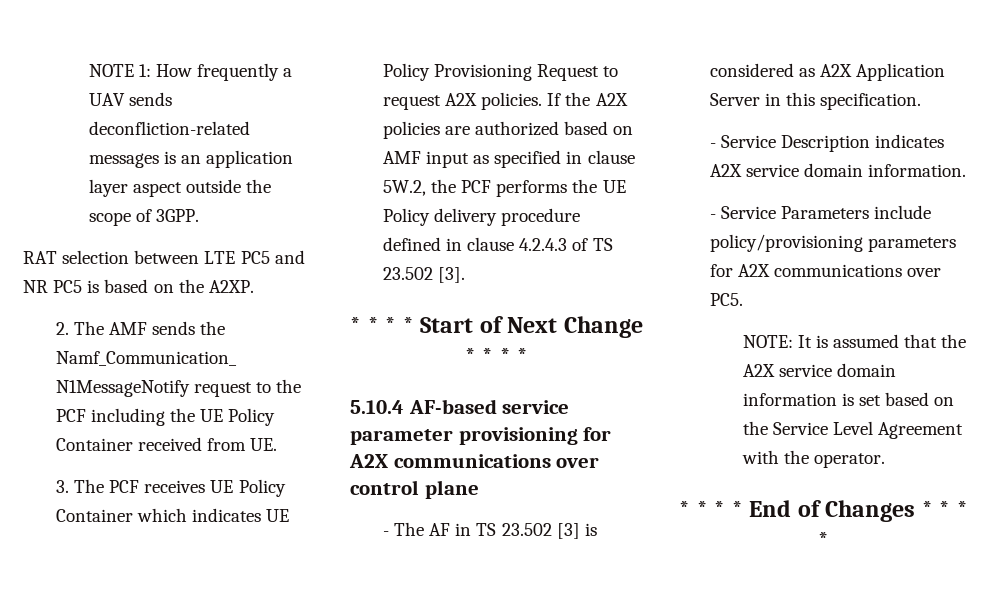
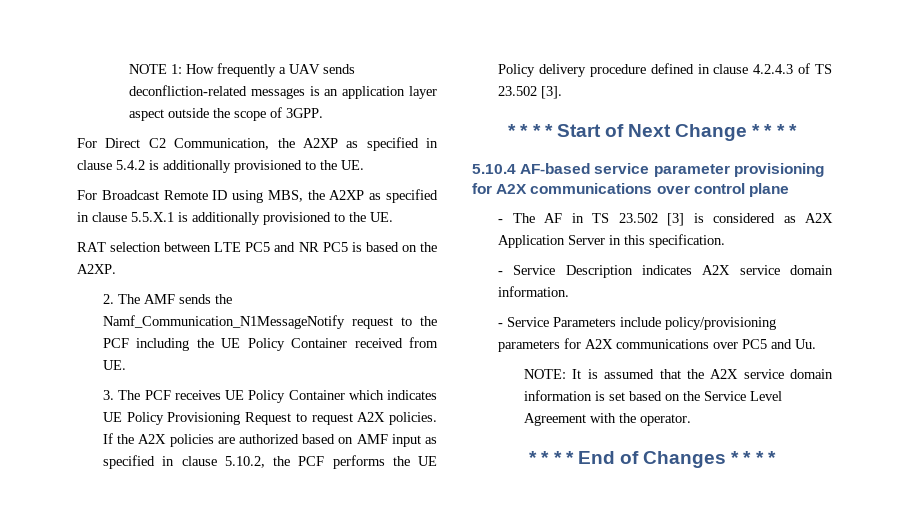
(199, 215) none -> [77,137,438,151] [77,160,364,173] [77,189,438,203] [77,212,393,225] // For Direct C2 Communication, the A2XP as specified in clause 5.4.2 is additionally provisioned to the UE. // For Broadcast Remote ID using MBS, the A2XP as specified in clause 5.5.X.1 is additionally provisioned to the UE.
[382,180,426,196] 5W.2, -> [224,456,265,468] 5.10.2,
[709,293,743,306] PC5. -> [742,339,817,349] PC5 and Uu.

